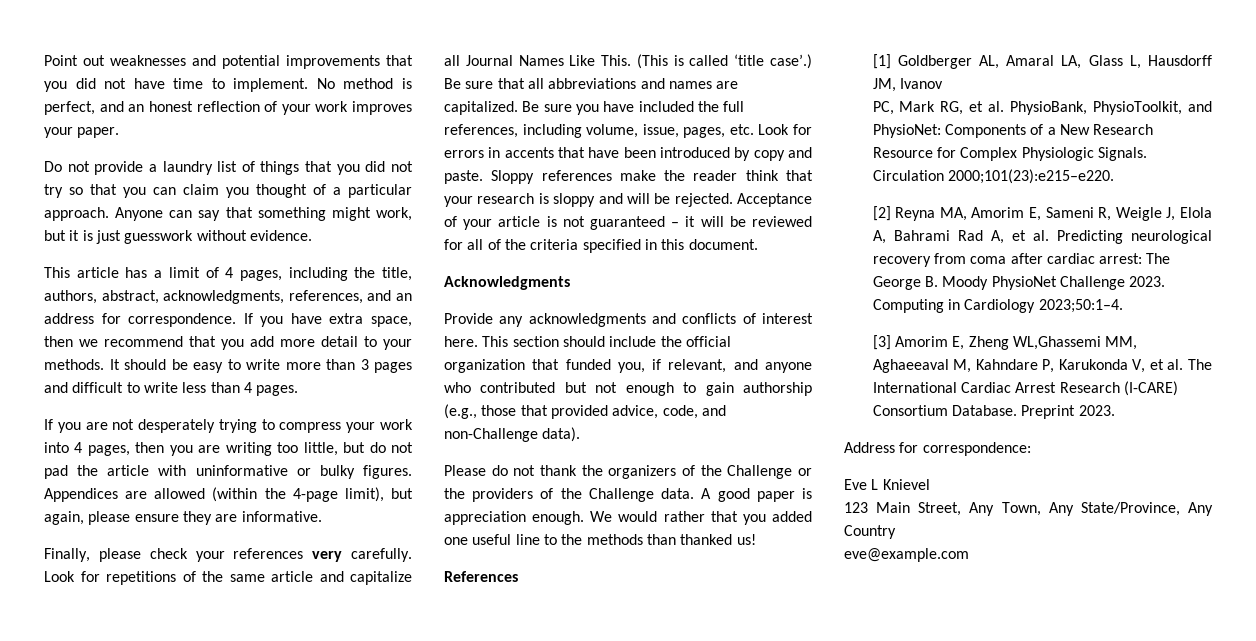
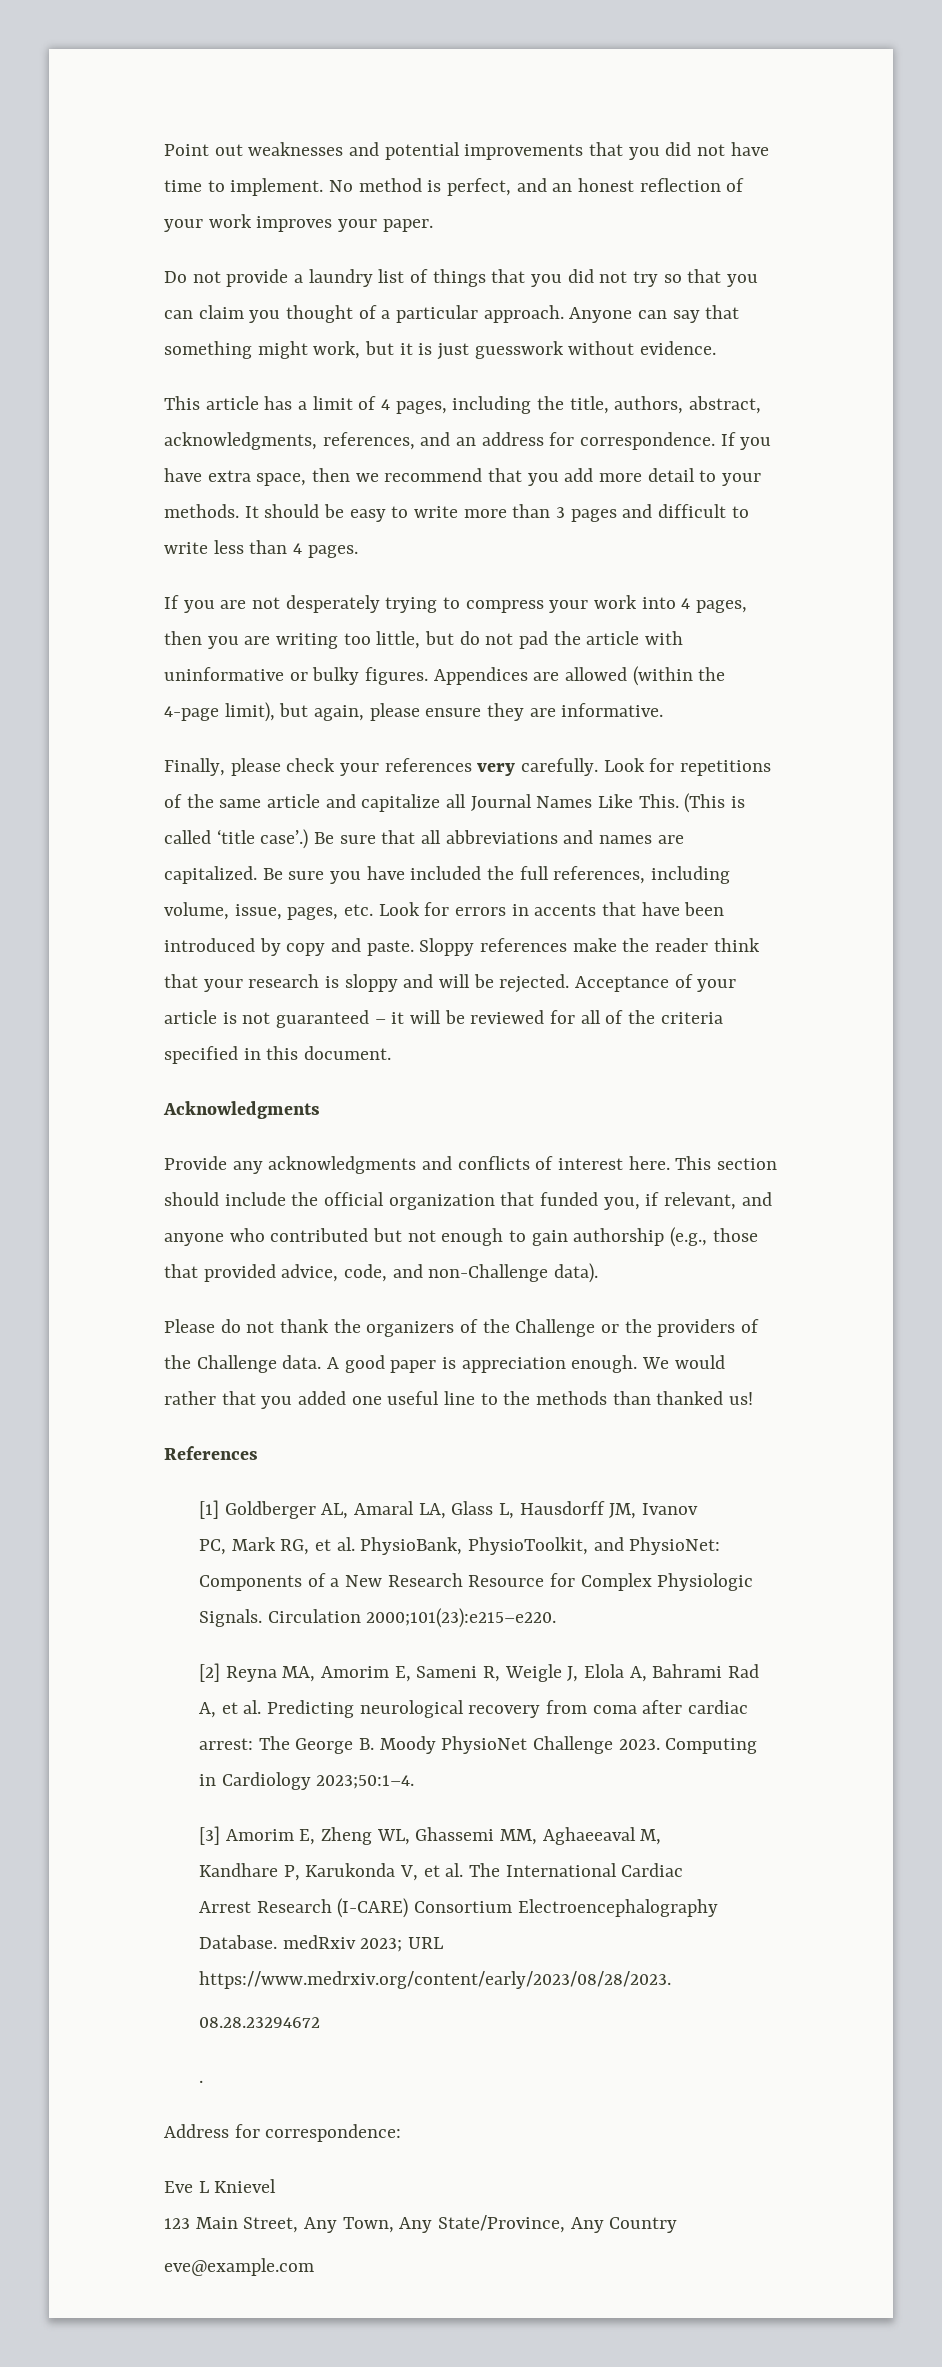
[1012,336,1101,350] WL,Ghassemi -> [376,1827,495,1845] WL, Ghassemi
[975,359,1038,370] Kahndare -> [199,1863,279,1877] // Kandhare
(1011, 387) none -> (684, 1870) //
[951,405,1115,419] Database. Preprint 2023. -> [517,1899,718,1917] [199,1935,444,1952] [199,1971,672,1989] [199,2017,321,2028] [199,2080,204,2083] Electroencephalography Database. medRxiv 2023; URL https://www.medrxiv.org/content/early/2023/08/28/2023. // 08.28.23294672 // .

